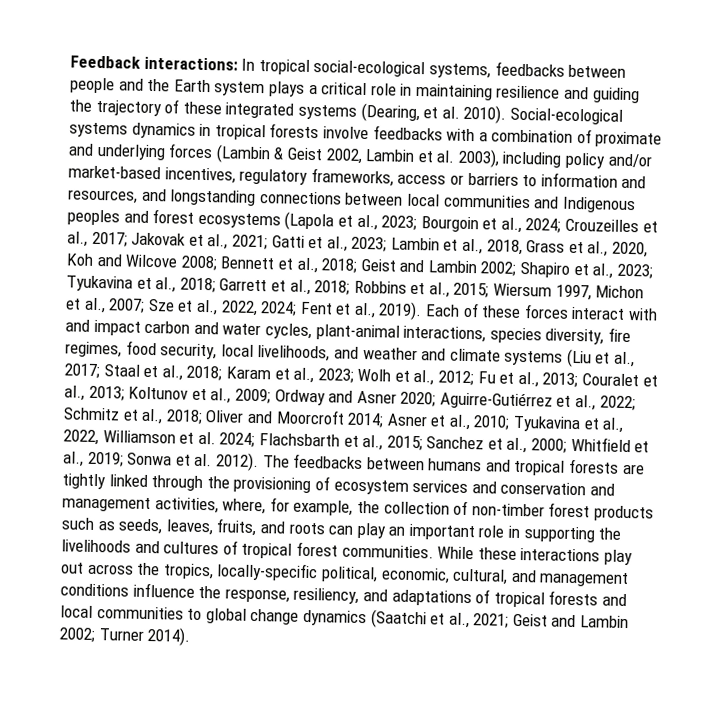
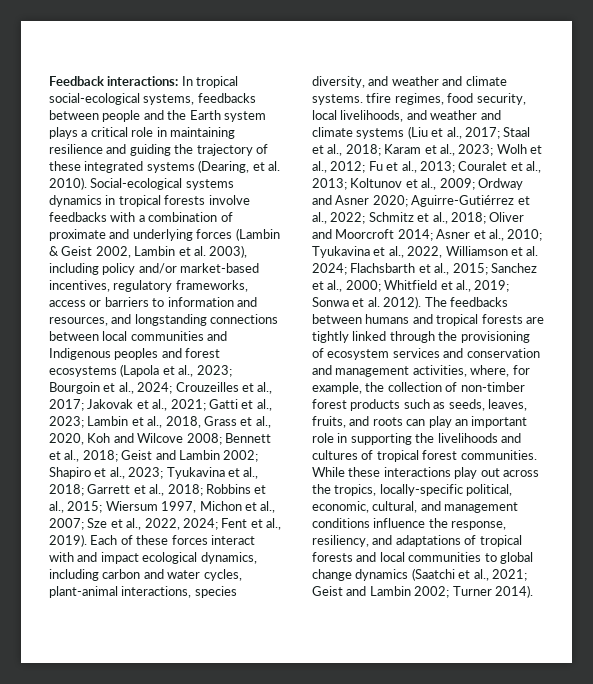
(141, 327) none -> [142,552,257,564] [49,569,99,581] ecological dynamics, including
[607,327,631,343] fire -> [368,76,507,86] [312,93,392,105] and weather and climate systems. tfire

